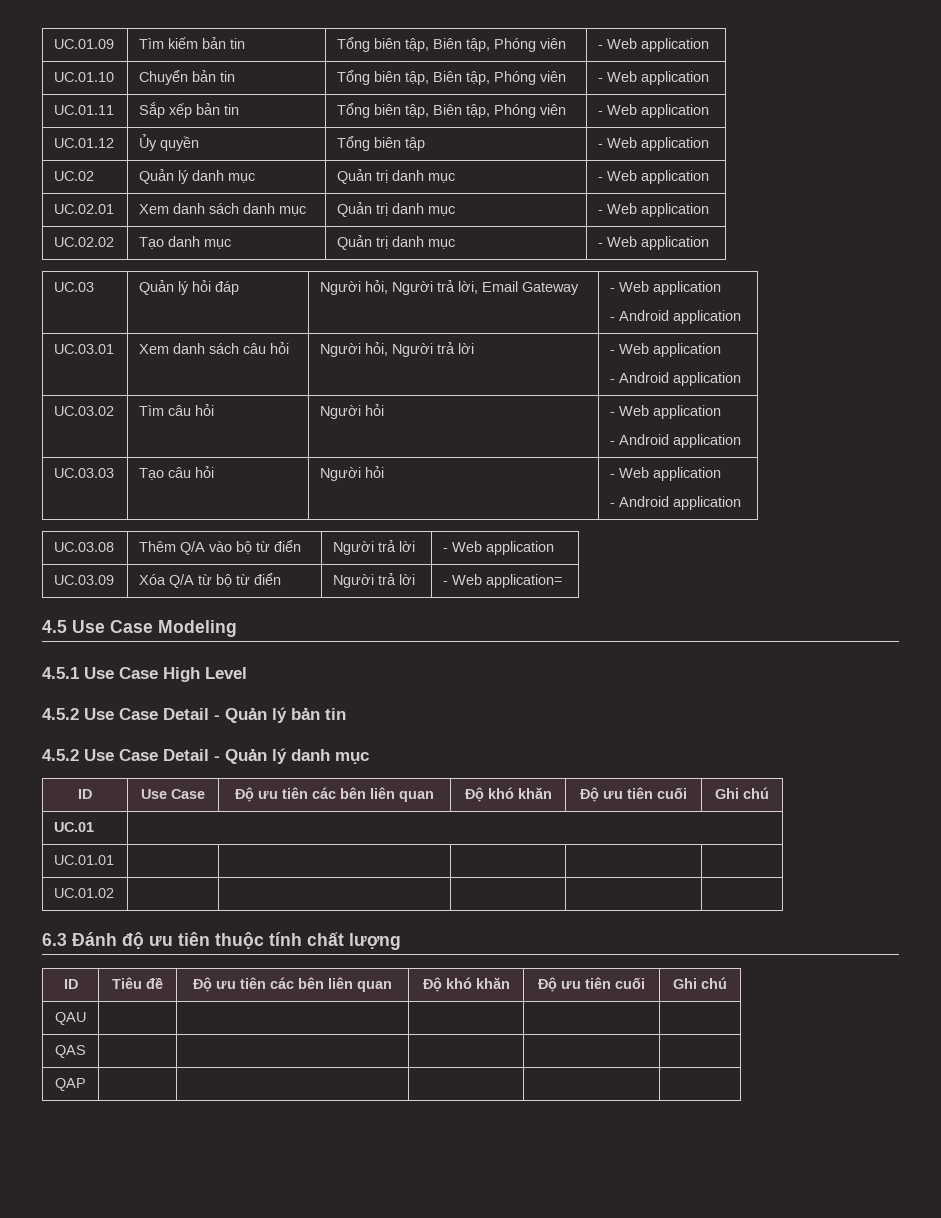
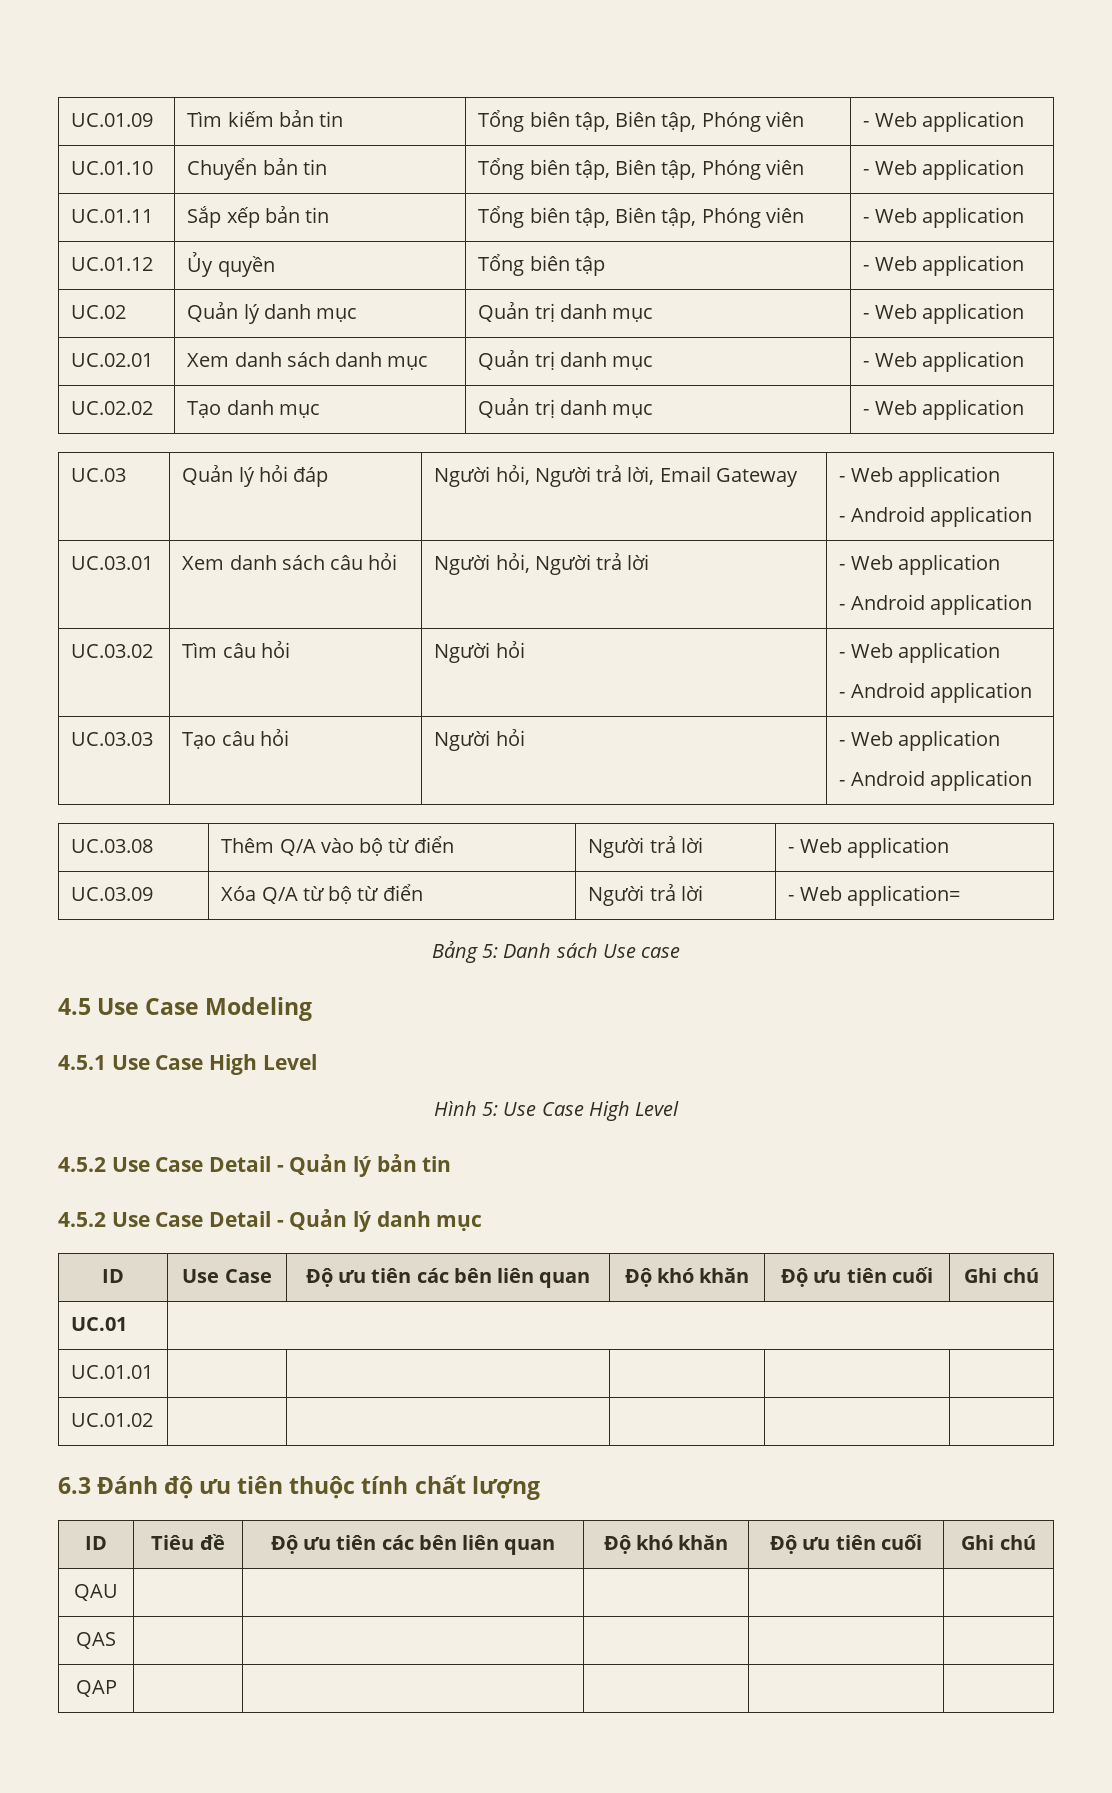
(563, 581) none -> [431,941,681,963] // Bảng 5: Danh sách Use case
(247, 673) none -> [433,1101,680,1121] // Hình 5: Use Case High Level

